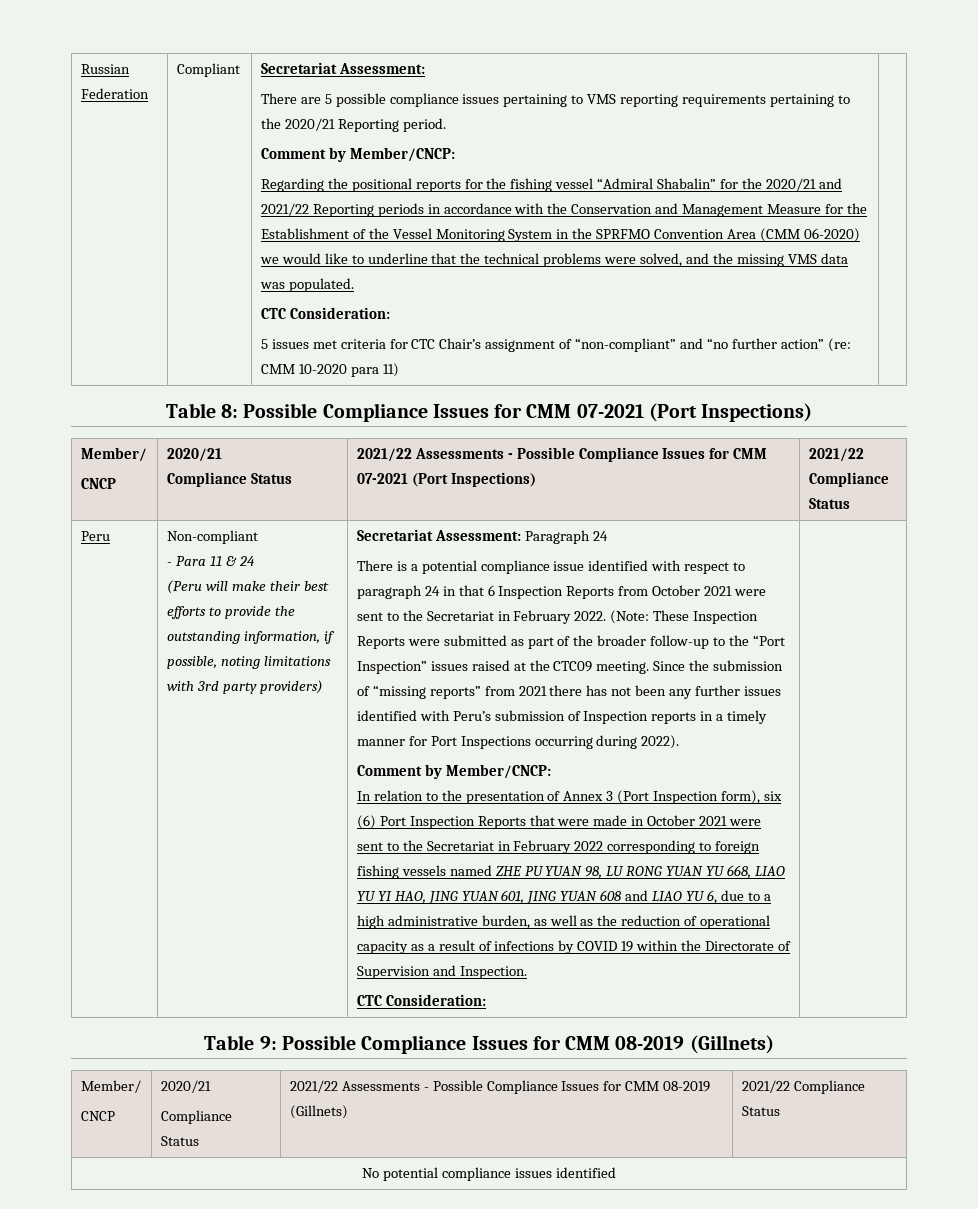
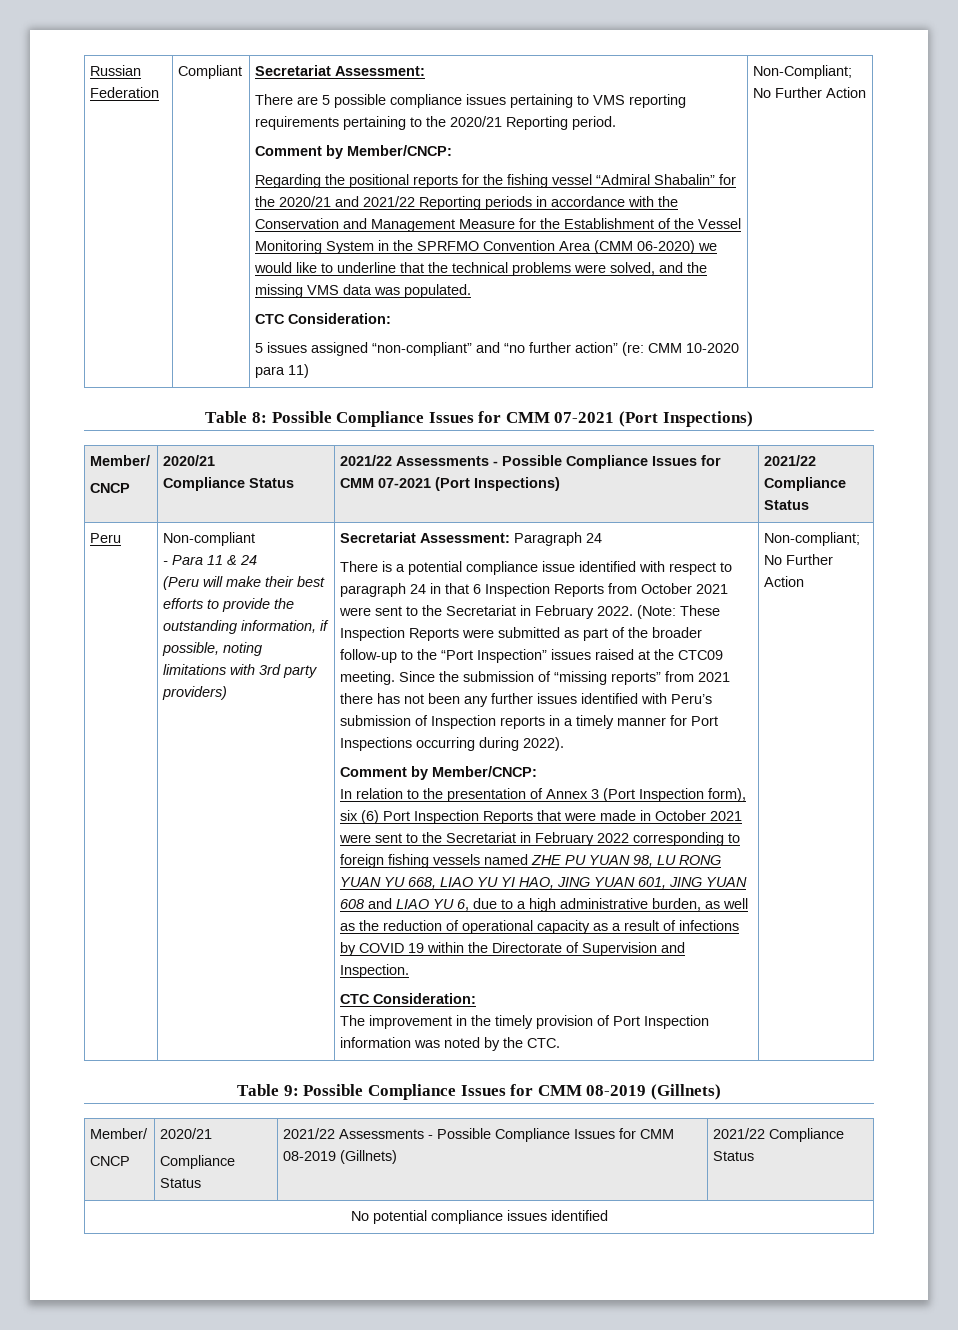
[312,338,573,352] met criteria for CTC Chair’s assignment of -> [311,342,369,356] assigned
(399, 370) none -> [753,65,853,79] [753,87,867,98] Non-Compliant; No Further Action
(486, 1000) | -> [340,1015,710,1029] [340,1037,561,1051] [764,532,861,546] [764,554,834,565] [764,576,805,587] // The improvement in the timely provision of Port Inspection information was noted by the CTC. | Non-compliant; No Further Action

